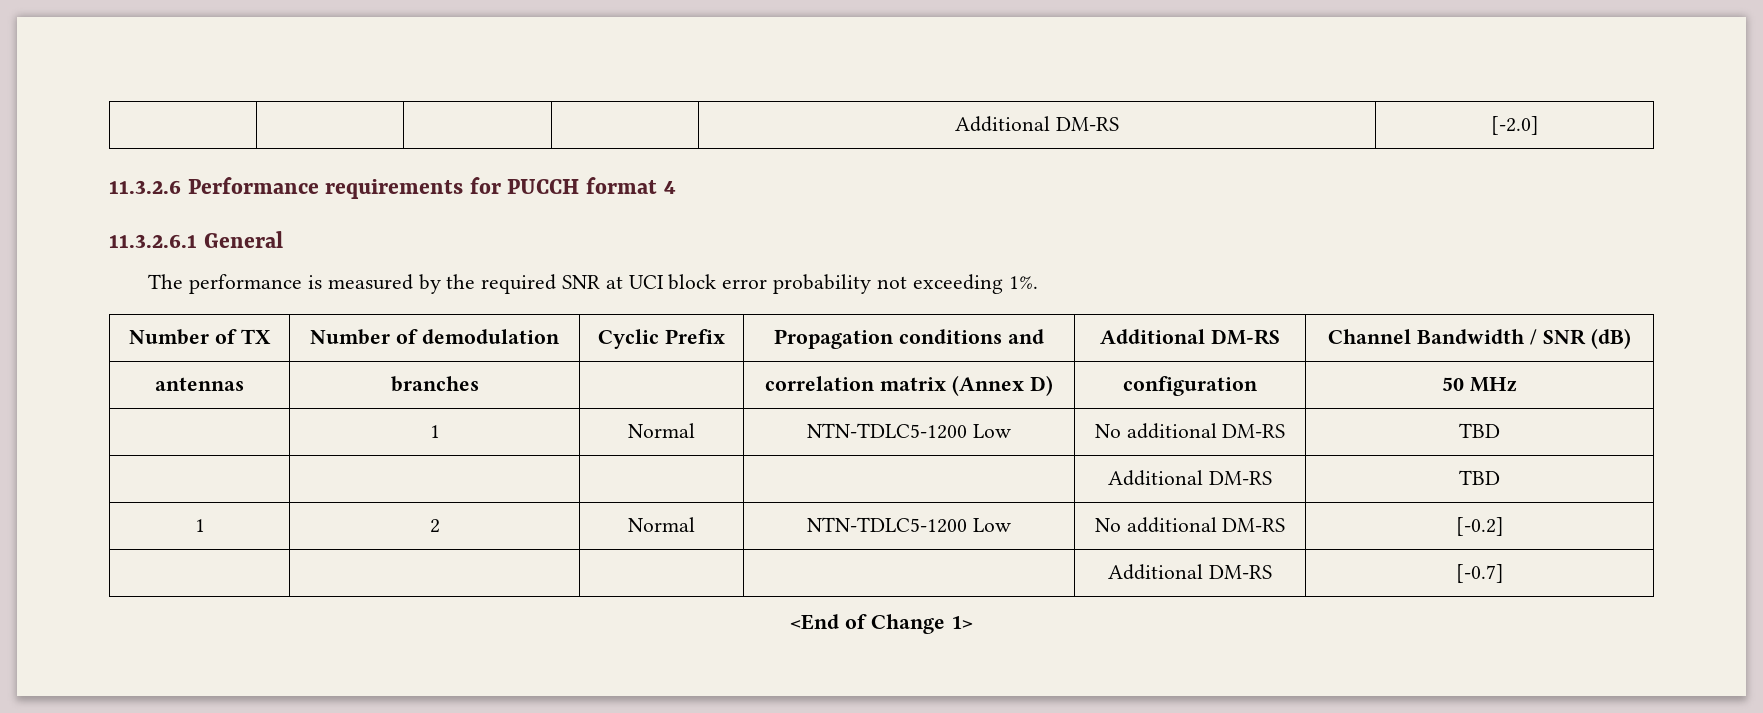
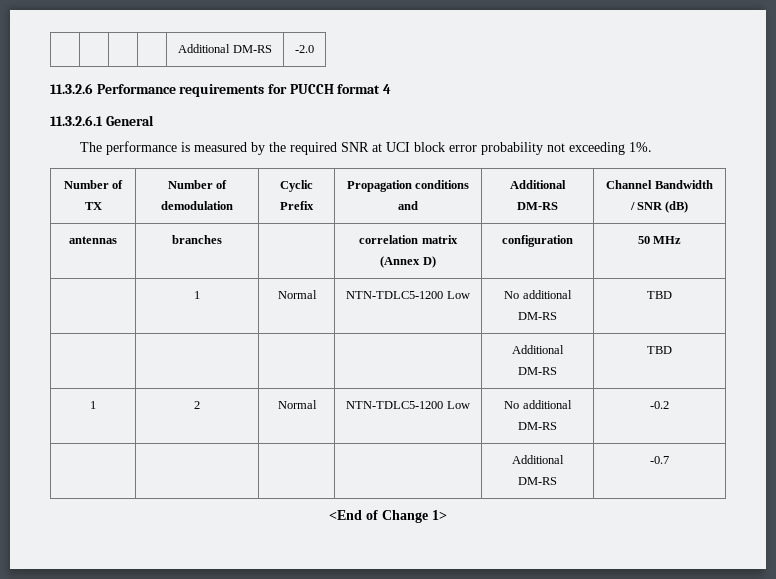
[955,116,1119,132] [1490,116,1539,135] | | | | Additional DM-RS | [-2.0] -> [178,44,272,53] [295,45,314,53] | | | | Additional DM-RS | -2.0
[1455,517,1504,536] [1108,564,1272,580] [1455,564,1504,583] [-0.2] // | | | | Additional DM-RS | [-0.7] -> [650,401,669,409] [512,455,564,464] [518,477,557,485] [650,456,669,464] -0.2 // | | | | Additional DM-RS | -0.7

